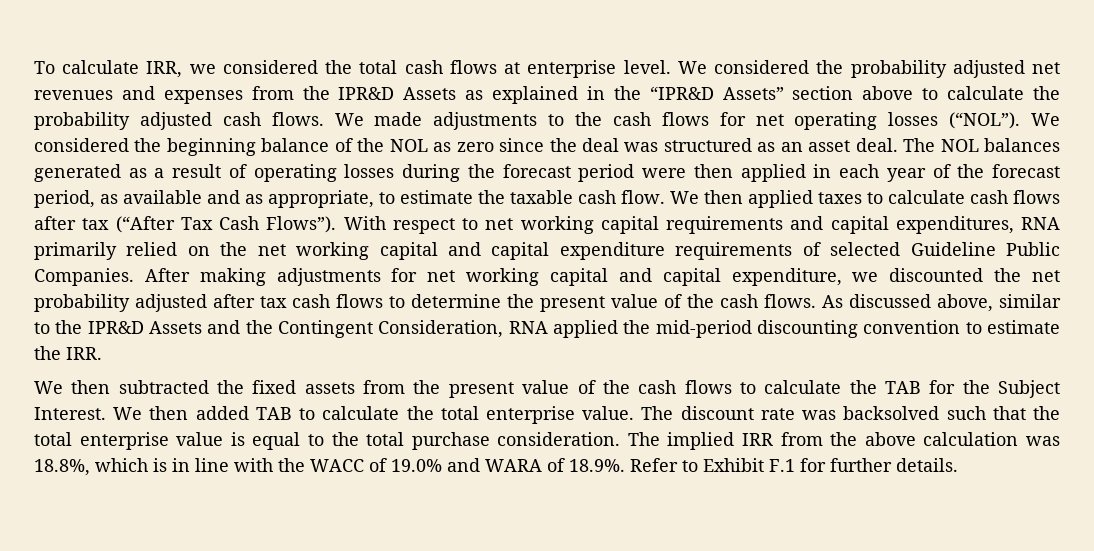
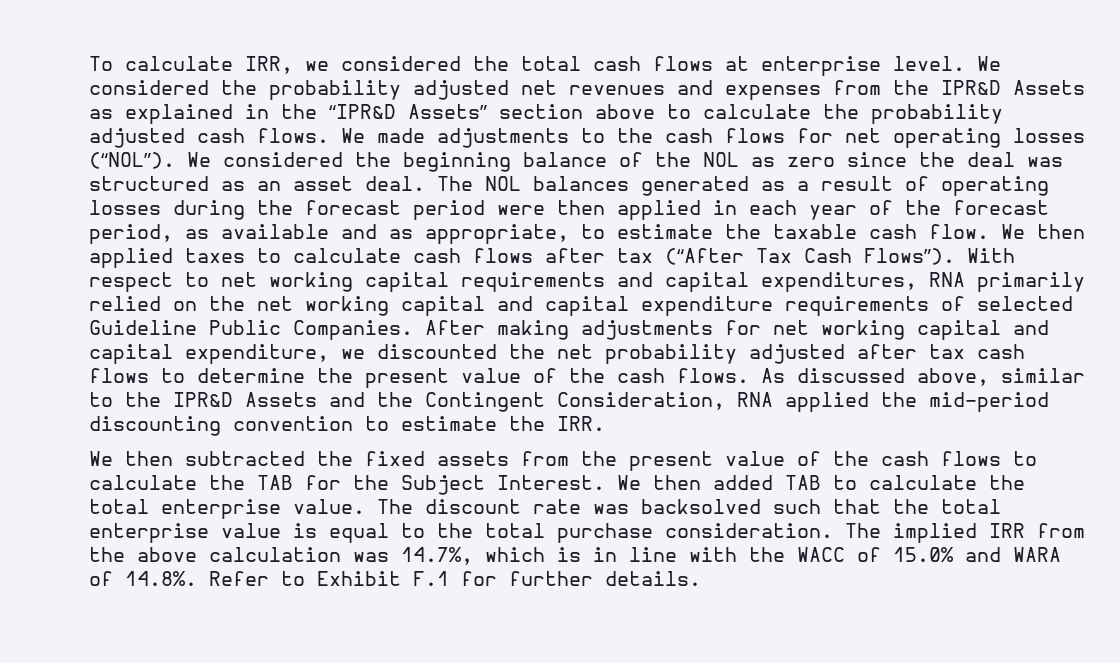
[34,459,90,476] 18.8%, -> [401,547,473,565] 14.7%,
[391,459,442,472] 19.0% -> [893,547,954,562] 15.0%
[569,459,625,472] 18.9%. -> [125,571,197,586] 14.8%.

